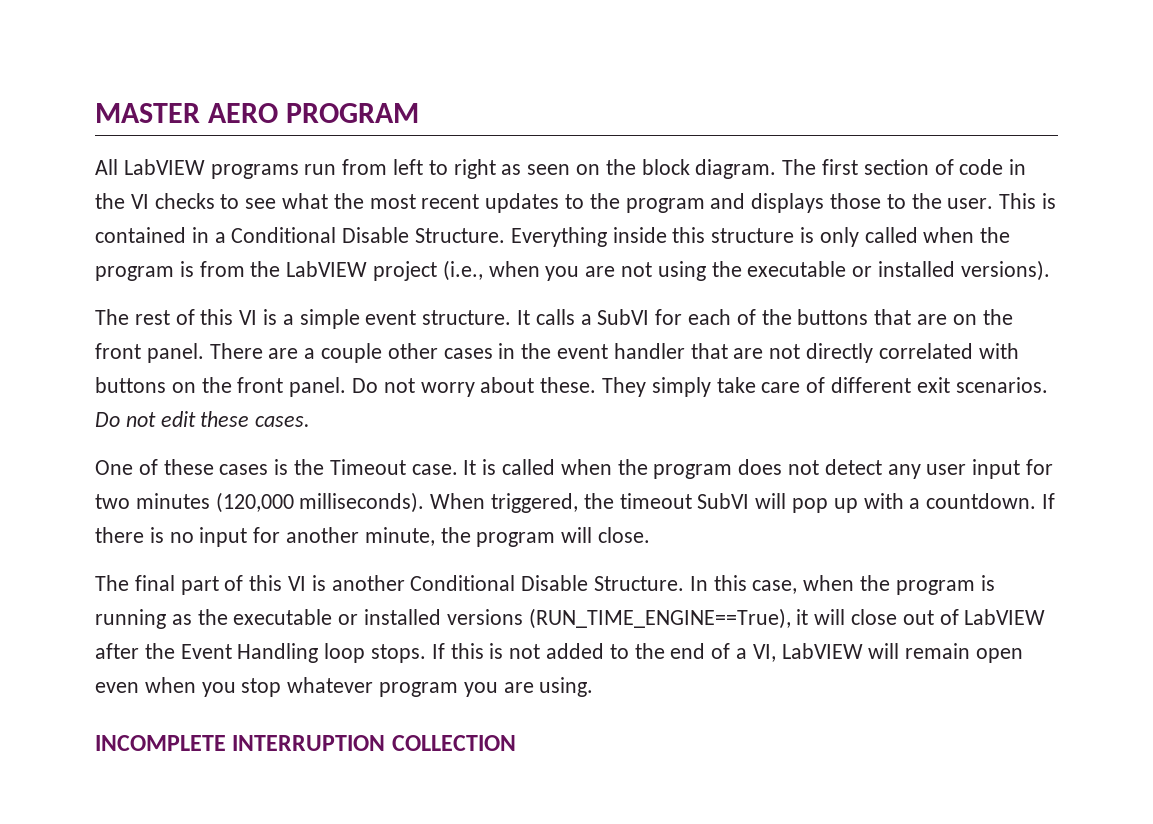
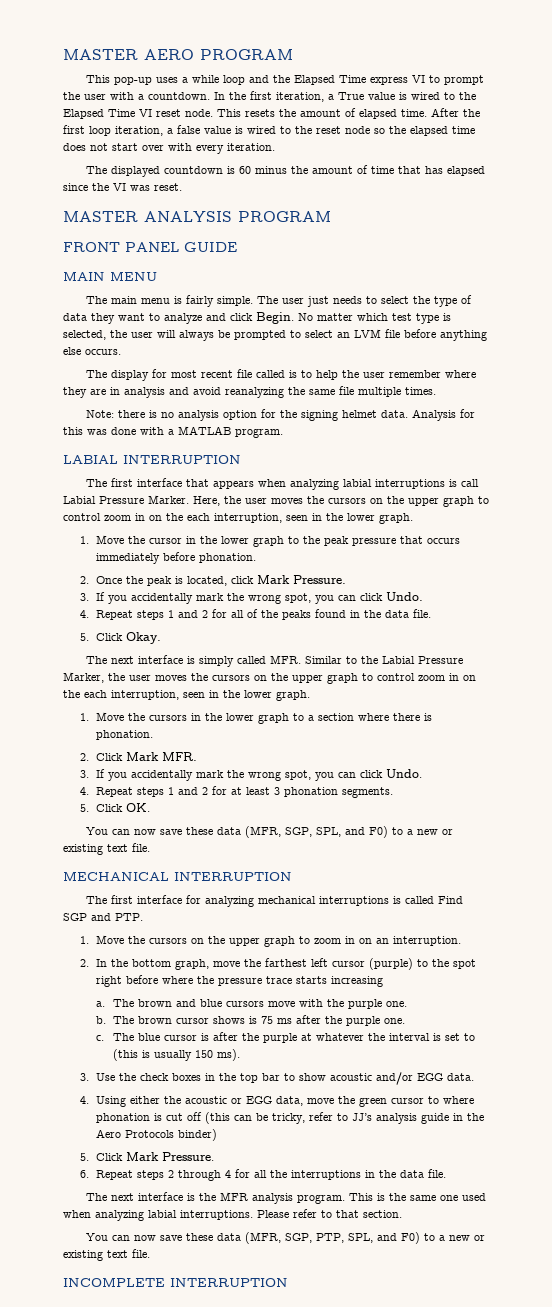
[95,159,1027,179] [95,193,1057,213] [95,227,1011,247] [95,260,1050,281] [95,309,1013,329] [95,343,1019,363] [95,377,1048,397] [95,411,311,427] [95,459,1054,479] [95,492,1056,513] [95,527,651,547] [95,575,995,595] [95,608,1046,629] [95,643,1024,663] [95,677,594,697] All LabVIEW programs run from left to right as seen on the block diagram. The first section of code in the VI checks to see what the most recent updates to the program and displays those to the user. This is contained in a Conditional Disable Structure. Everything inside this structure is only called when the program is from the LabVIEW project (i.e., when you are not using the executable or installed versions). // The rest of this VI is a simple event structure. It calls a SubVI for each of the buttons that are on the front panel. There are a couple other cases in the event handler that are not directly correlated with buttons on the front panel. Do not worry about these. They simply take care of different exit scenarios. Do not edit these cases. // One of these cases is the Timeout case. It is called when the program does not detect any user input for two minutes (120,000 milliseconds). When triggered, the timeout SubVI will pop up with a countdown. If there is no input for another minute, the program will close. // The final part of this VI is another Conditional Disable Structure. In this case, when the program is running as the executable or installed versions (RUN_TIME_ENGINE==True), it will close out of LabVIEW after the Event Handling loop stops. If this is not added to the end of a VI, LabVIEW will remain open even when you stop whatever program you are using. -> [86,75,485,85] [63,91,476,102] [63,108,480,119] [63,125,475,136] [63,143,275,154] [86,165,486,177] [63,183,182,191] [63,211,331,222] [63,242,237,252] [63,271,157,281] [86,295,473,307] [63,312,451,324] [63,329,487,341] [63,347,121,355] [86,369,477,381] [63,386,436,398] [86,409,476,421] [63,426,283,438] [63,455,241,464] [86,478,480,490] [63,495,489,507] [63,513,413,524] [79,535,461,547] [96,552,257,564] [79,575,347,586] [79,592,424,604] [79,609,432,620] [79,632,162,644] [86,655,464,667] [63,672,476,684] [63,690,310,701] [79,712,433,724] [96,730,154,740] [79,752,198,761] [79,769,423,781] [79,786,394,798] [79,803,151,812] [86,826,454,838] [63,843,150,855] [63,871,292,881] [86,895,464,907] [63,913,143,921] [79,935,462,947] [79,958,477,970] [96,975,384,987] [96,999,407,1009] [96,1015,405,1026] [96,1032,475,1043] [112,1049,240,1061] [79,1072,475,1085] [79,1096,475,1107] [96,1112,485,1124] [96,1129,218,1141] [79,1152,215,1161] [79,1169,447,1181] [86,1192,487,1204] [63,1209,402,1221] [86,1232,486,1244] [63,1249,150,1261] This pop-up uses a while loop and the Elapsed Time express VI to prompt the user with a countdown. In the first iteration, a True value is wired to the Elapsed Time VI reset node. This resets the amount of elapsed time. After the first loop iteration, a false value is wired to the reset node so the elapsed time does not start over with every iteration. // The displayed countdown is 60 minus the amount of time that has elapsed since the VI was reset. // MASTER ANALYSIS PROGRAM // FRONT PANEL GUIDE // MAIN MENU // The main menu is fairly simple. The user just needs to select the type of data they want to analyze and click Begin. No matter which test type is selected, the user will always be prompted to select an LVM file before anything else occurs. // The display for most recent file called is to help the user remember where they are in analysis and avoid reanalyzing the same file multiple times. // Note: there is no analysis option for the signing helmet data. Analysis for this was done with a MATLAB program. // LABIAL INTERRUPTION // The first interface that appears when analyzing labial interruptions is call Labial Pressure Marker. Here, the user moves the cursors on the upper graph to control zoom in on the each interruption, seen in the lower graph. // 1. Move the cursor in the lower graph to the peak pressure that occurs immediately before phonation. // 2. Once the peak is located, click Mark Pressure. // 3. If you accidentally mark the wrong spot, you can click Undo. // 4. Repeat steps 1 and 2 for all of the peaks found in the data file. // 5. Click Okay. // The next interface is simply called MFR. Similar to the Labial Pressure Marker, the user moves the cursors on the upper graph to control zoom in on the each interruption, seen in the lower graph. // 1. Move the cursors in the lower graph to a section where there is phonation. // 2. Click Mark MFR. // 3. If you accidentally mark the wrong spot, you can click Undo. // 4. Repeat steps 1 and 2 for at least 3 phonation segments. // 5. Click OK. // You can now save these data (MFR, SGP, SPL, and F0) to a new or existing text file. // MECHANICAL INTERRUPTION // The first interface for analyzing mechanical interruptions is called Find SGP and PTP. // 1. Move the cursors on the upper graph to zoom in on an interruption. // 2. In the bottom graph, move the farthest left cursor (purple) to the spot right before where the pressure trace starts increasing // a. The brown and blue cursors move with the purple one. // b. The brown cursor shows is 75 ms after the purple one. // c. The blue cursor is after the purple at whatever the interval is set to (this is usually 150 ms). // 3. Use the check boxes in the top bar to show acoustic and/or EGG data. // 4. Using either the acoustic or EGG data, move the green cursor to where phonation is cut off (this can be tricky, refer to JJ’s analysis guide in the Aero Protocols binder) // 5. Click Mark Pressure. // 6. Repeat steps 2 through 4 for all the interruptions in the data file. // The next interface is the MFR analysis program. This is the same one used when analyzing labial interruptions. Please refer to that section. // You can now save these data (MFR, SGP, PTP, SPL, and F0) to a new or existing text file.
[391,735,516,751] COLLECTION -> (288, 1282) none

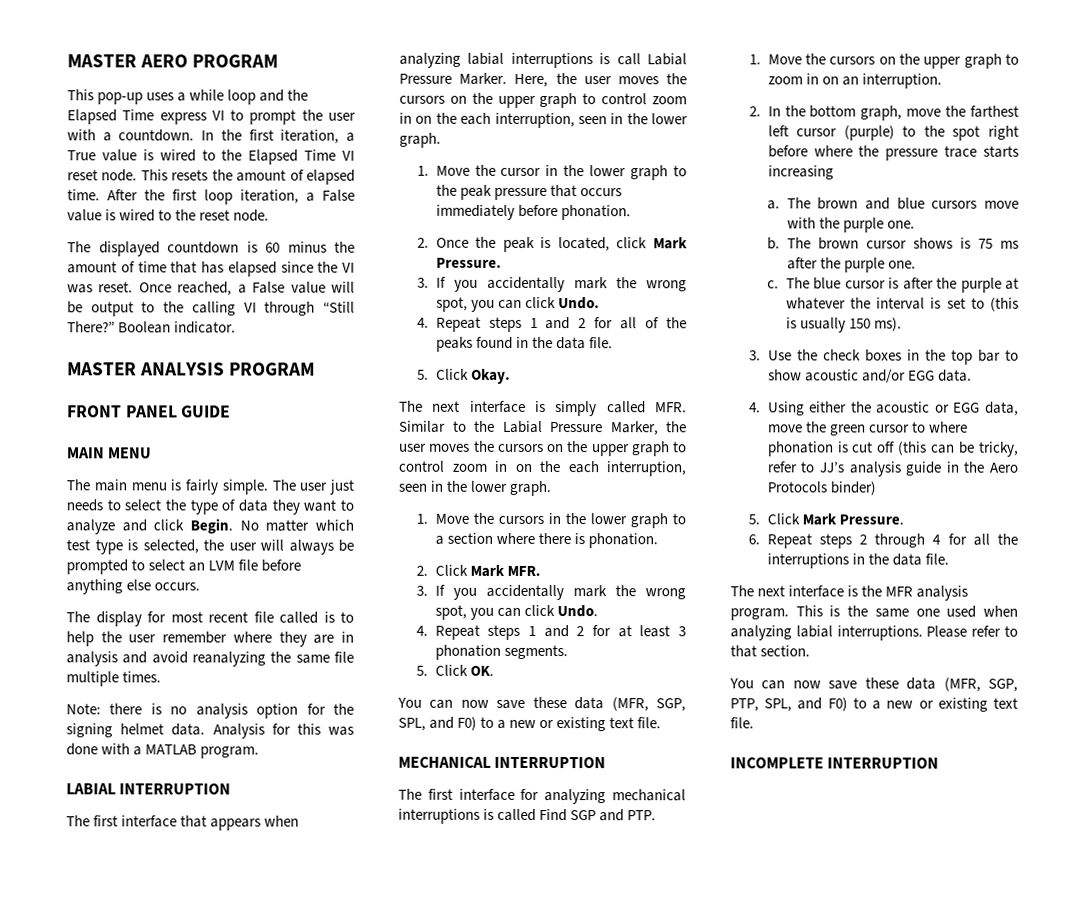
[177,125,200,134] false -> [322,189,355,202] False
[345,126,475,136] [63,143,275,154] node so the elapsed time does not start over with every iteration. -> [233,209,270,222] node.
(182, 187) none -> [138,281,356,296] [67,301,356,317] [67,321,237,334] Once reached, a False value will be output to the calling VI through “Still There?” Boolean indicator.

